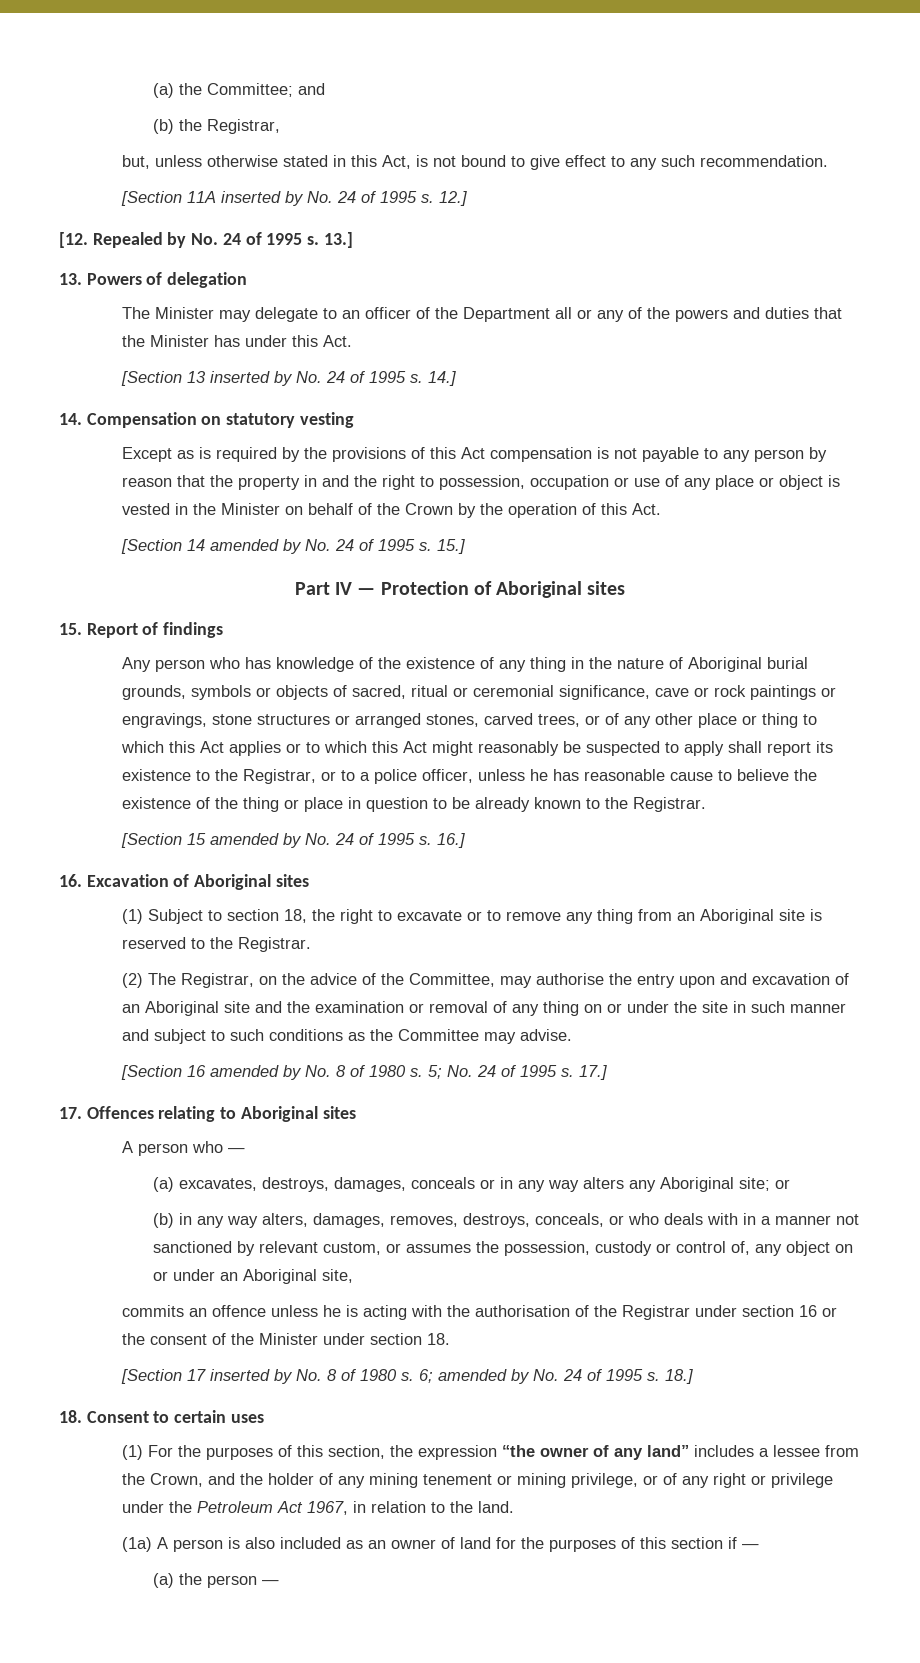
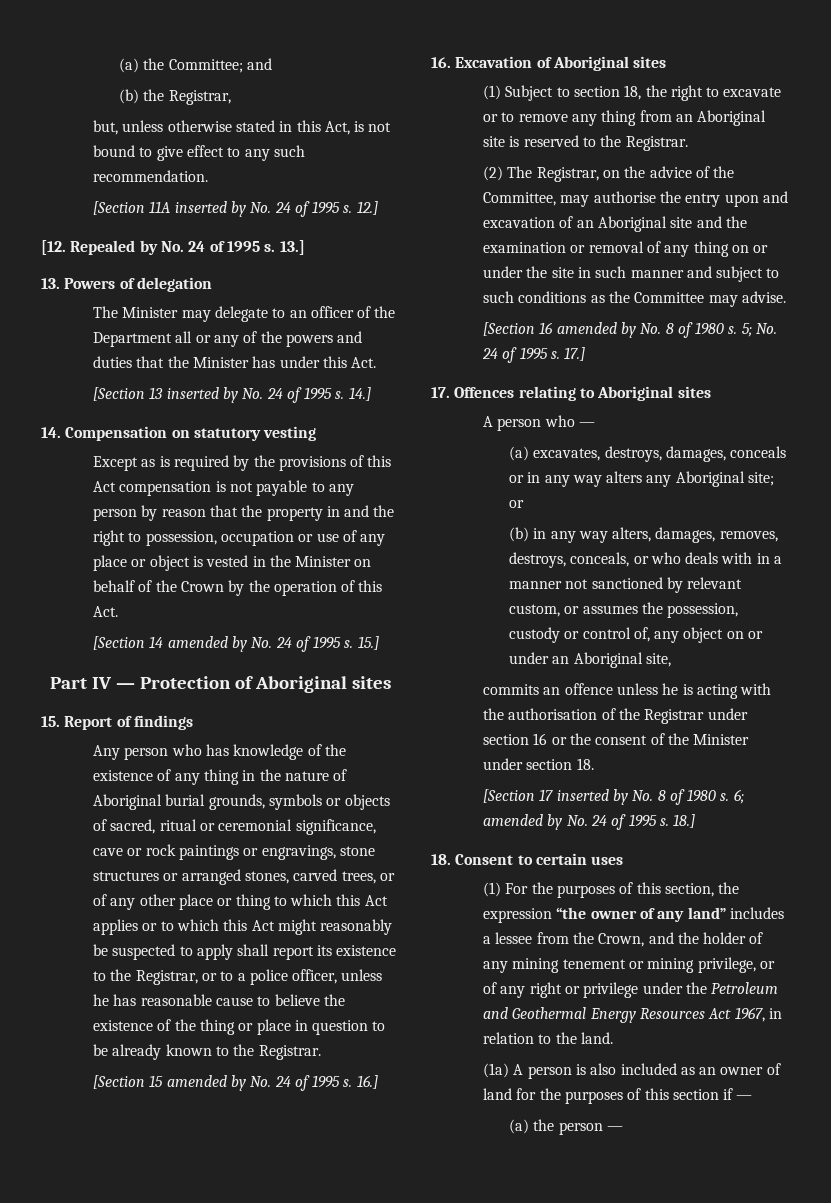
(273, 1507) none -> [482,1007,705,1023] and Geothermal Energy Resources

